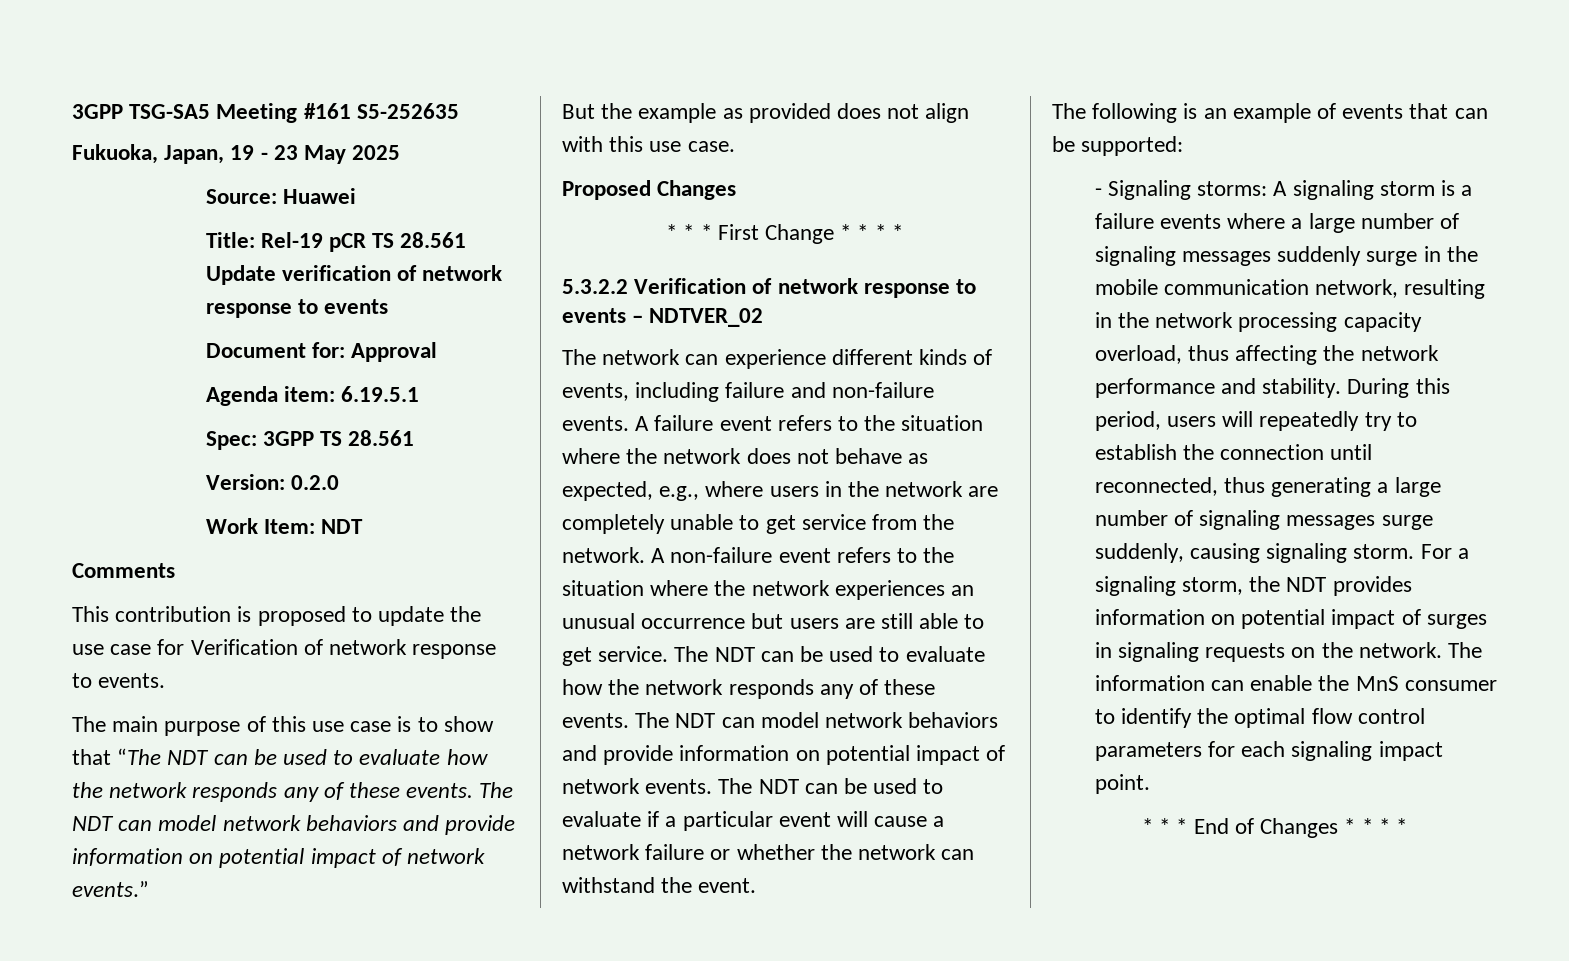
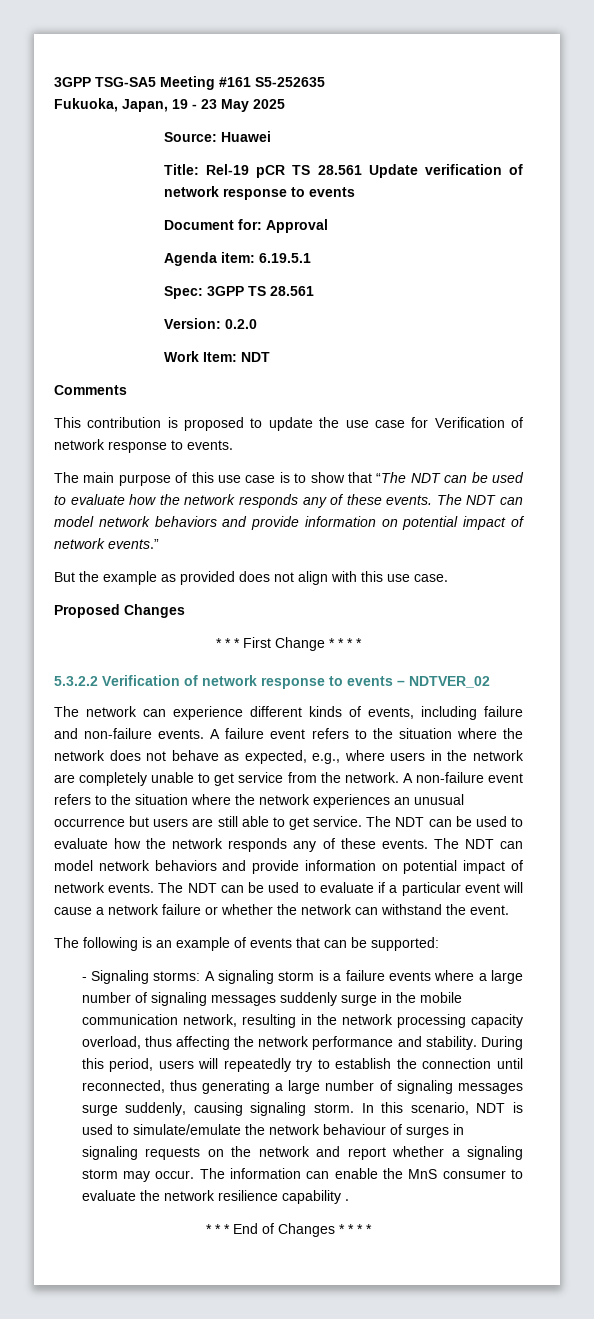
[1420,544,1469,559] [1094,576,1412,596] [1094,609,1396,629] For a signaling storm, the NDT provides information on potential impact -> [361,1102,523,1115] [81,1124,386,1135] In this scenario, NDT is used to simulate/emulate the network behaviour
[1358,642,1442,658] network. -> [258,1146,523,1160] [81,1169,195,1182] network and report whether a signaling storm may occur.
[1121,708,1425,728] [1094,741,1443,761] [1094,774,1150,794] identify the optimal flow control parameters for each signaling impact point. -> [81,1190,349,1204] evaluate the network resilience capability .

